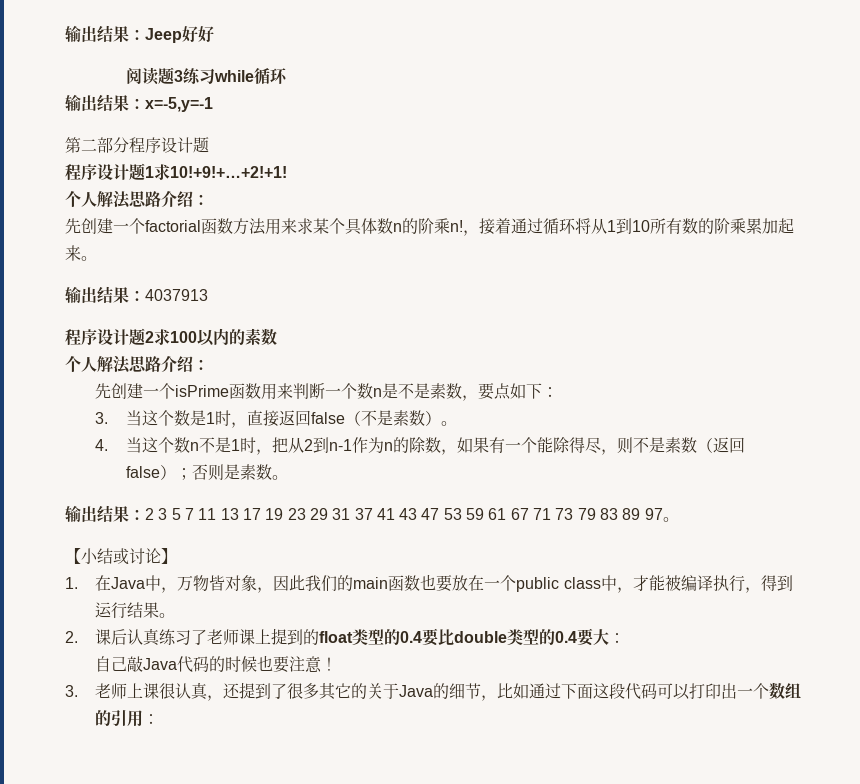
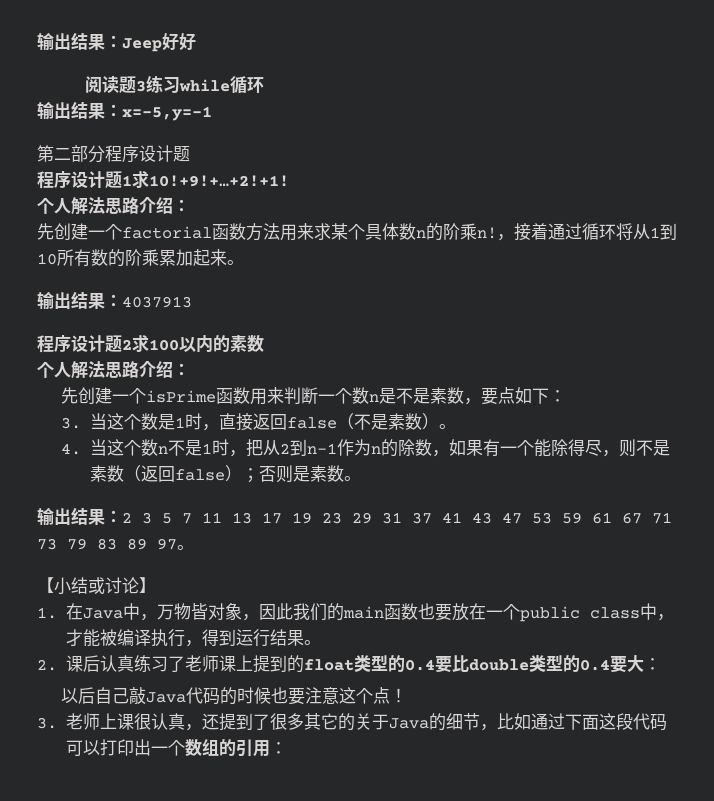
(626, 638) none -> [61,687,96,704] 以后
(323, 664) none -> [339,687,391,704] 这个点

